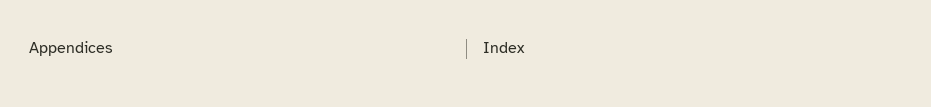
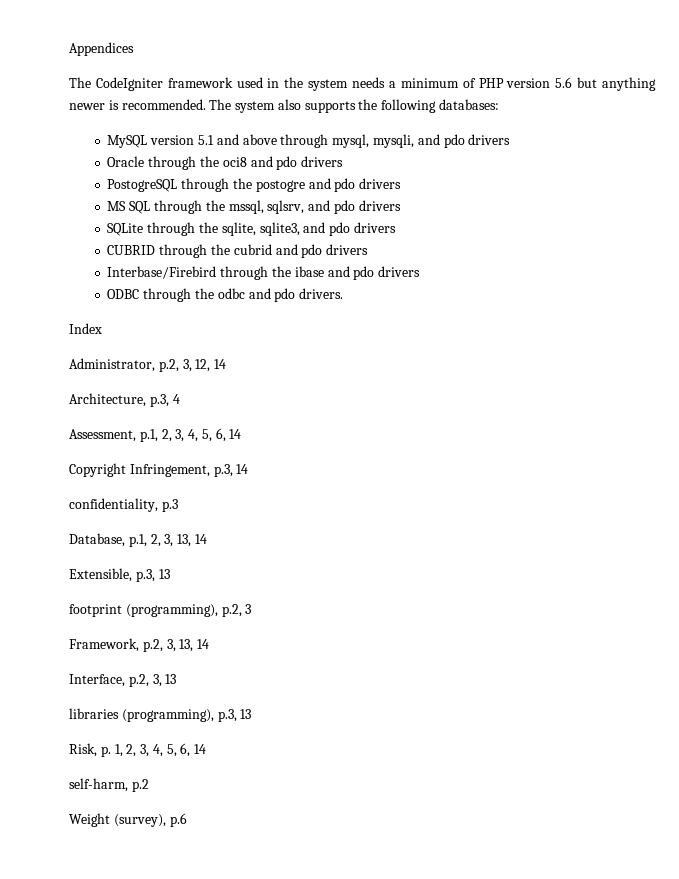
[483,42,525,53] Index -> [69,77,657,91] [69,99,500,113] [107,134,511,148] [107,156,344,170] [107,178,402,192] [107,200,401,214] [107,222,396,236] [107,244,369,258] [107,266,421,280] [107,288,344,302] [69,323,102,334] [69,358,227,372] [69,393,180,407] [69,428,242,442] [69,463,249,477] [69,498,178,512] [69,533,207,547] [69,568,170,582] [69,604,252,617] [69,638,210,652] [69,674,177,687] [69,708,252,722] [69,743,207,757] [69,778,149,792] [69,813,187,827] The CodeIgniter framework used in the system needs a minimum of PHP version 5.6 but anything newer is recommended. The system also supports the following databases: // MySQL version 5.1 and above through mysql, mysqli, and pdo drivers // Oracle through the oci8 and pdo drivers // PostogreSQL through the postogre and pdo drivers // MS SQL through the mssql, sqlsrv, and pdo drivers // SQLite through the sqlite, sqlite3, and pdo drivers // CUBRID through the cubrid and pdo drivers // Interbase/Firebird through the ibase and pdo drivers // ODBC through the odbc and pdo drivers. // Index // Administrator, p.2, 3, 12, 14 // Architecture, p.3, 4 // Assessment, p.1, 2, 3, 4, 5, 6, 14 // Copyright Infringement, p.3, 14 // confidentiality, p.3 // Database, p.1, 2, 3, 13, 14 // Extensible, p.3, 13 // footprint (programming), p.2, 3 // Framework, p.2, 3, 13, 14 // Interface, p.2, 3, 13 // libraries (programming), p.3, 13 // Risk, p. 1, 2, 3, 4, 5, 6, 14 // self-harm, p.2 // Weight (survey), p.6

